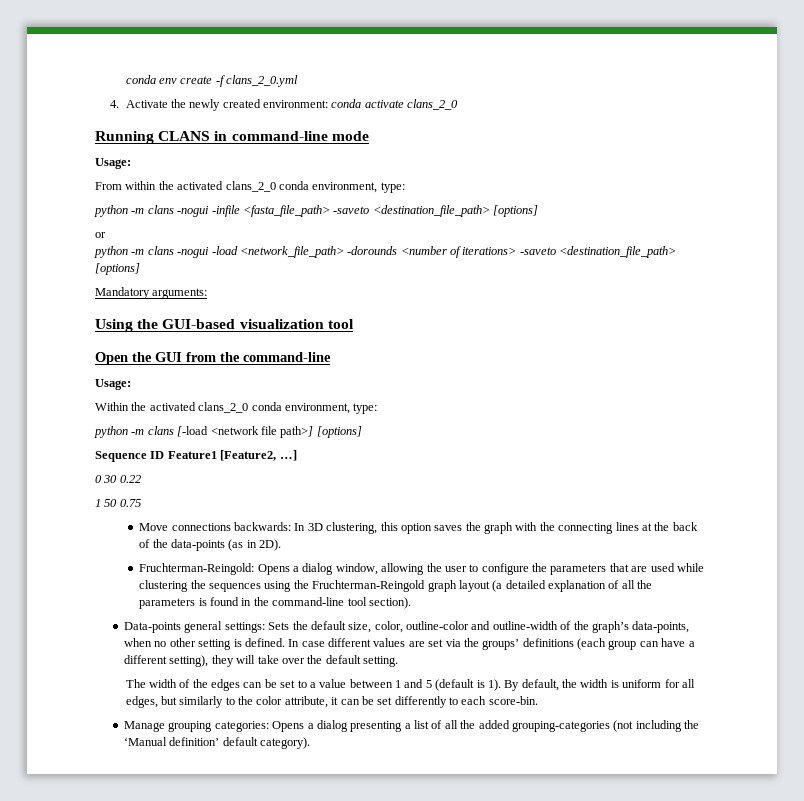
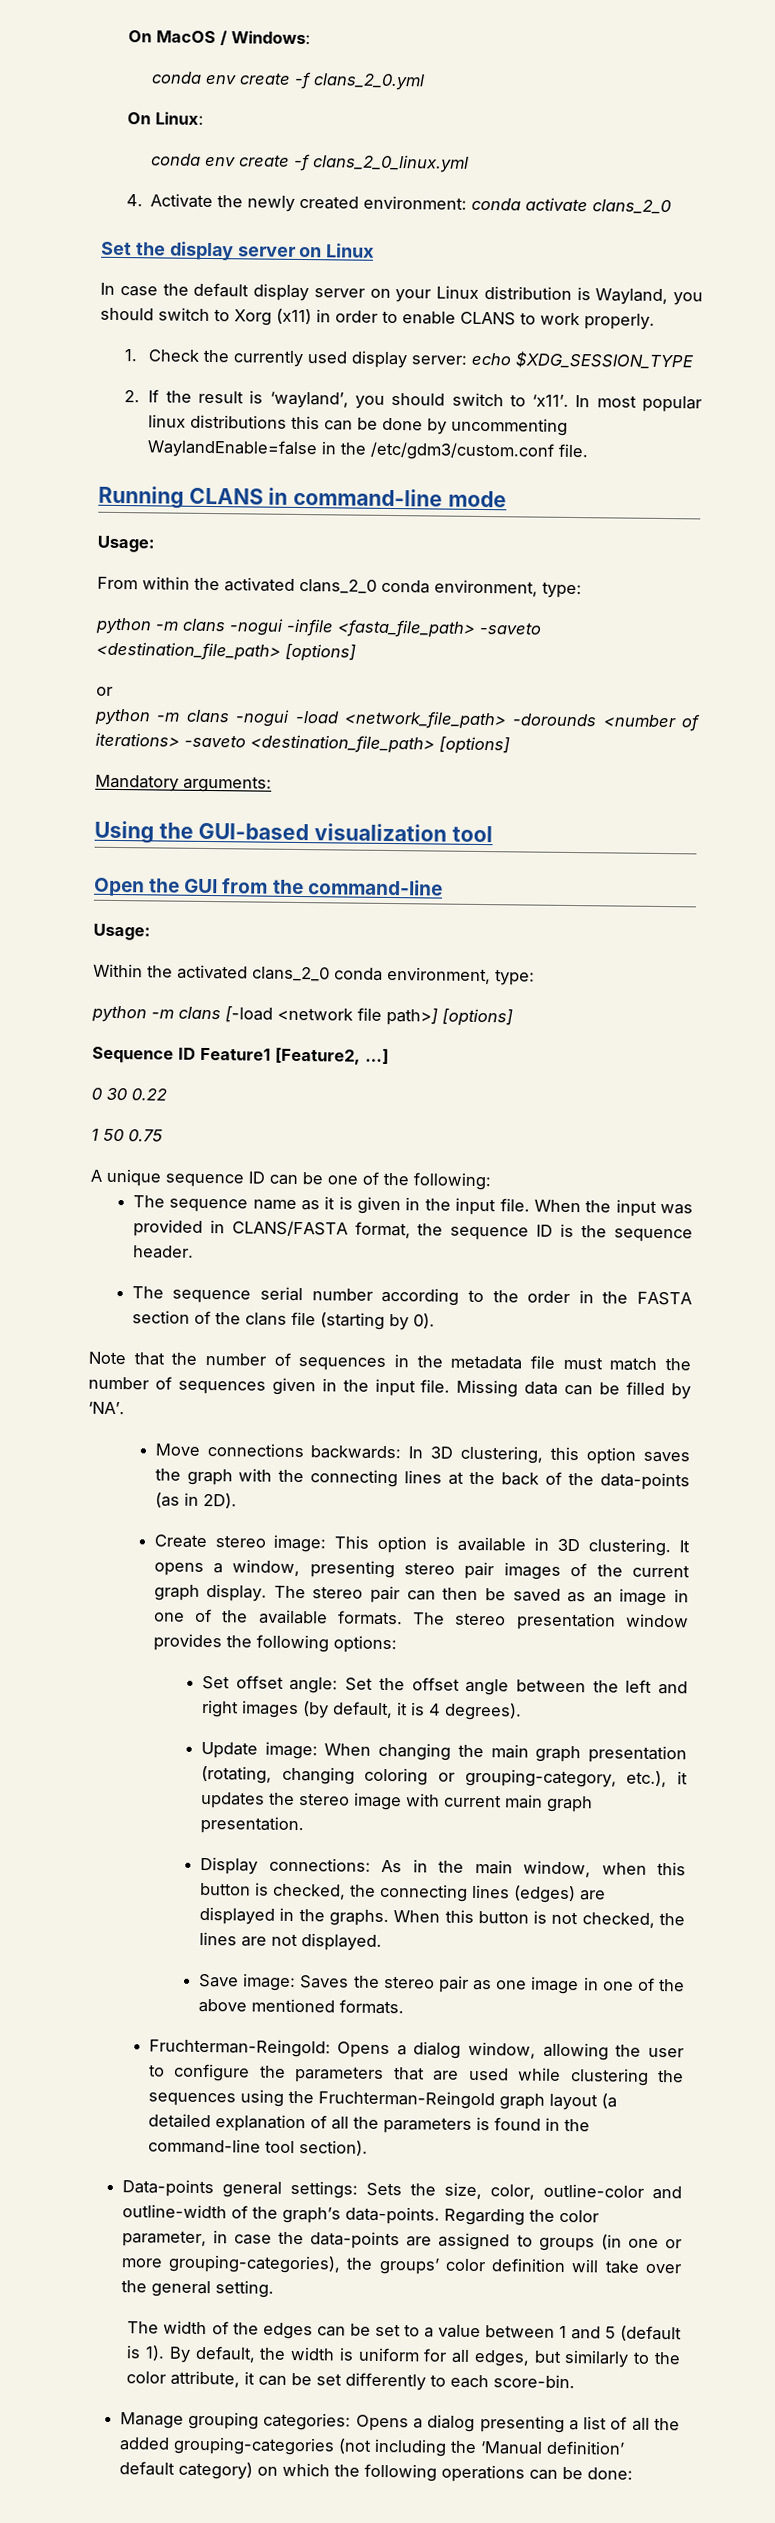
(125, 79) none -> [127,30,311,46] On MacOS / Windows: //
(299, 81) none -> [126,111,204,125] [151,153,470,173] // On Linux: // conda env create -f clans_2_0_linux.yml
(459, 104) none -> [101,241,376,261] [100,282,703,306] [100,307,655,330] [123,349,695,370] [123,389,702,413] [148,414,569,436] [147,439,589,461] // Set the display server on Linux // In case the default display server on your Linux distribution is Wayland, you should switch to Xorg (x11) in order to enable CLANS to work properly. // 1. Check the currently used display server: echo $XDG_SESSION_TYPE // 2. If the result is ‘wayland’, you should switch to ‘x11’. In most popular linux distributions this can be done by uncommenting WaylandEnable=false in the /etc/gdm3/custom.conf file.
(141, 503) none -> [90,1168,491,1191] [132,1195,693,1217] [132,1219,693,1243] [132,1245,194,1259] [131,1286,692,1306] [131,1310,435,1331] [88,1351,691,1371] [88,1376,691,1400] [88,1401,125,1415] // A unique sequence ID can be one of the following: // The sequence name as it is given in the input file. When the input was provided in CLANS/FASTA format, the sequence ID is the sequence header. // The sequence serial number according to the order in the FASTA section of the clans file (starting by 0). // Note that the number of sequences in the metadata file must match the number of sequences given in the input file. Missing data can be filled by ‘NA’.
(282, 545) none -> [153,1534,690,1557] [153,1559,690,1580] [153,1584,689,1607] [153,1608,689,1631] [152,1633,397,1654] [202,1675,688,1696] [201,1699,523,1721] [201,1741,687,1764] [201,1765,688,1788] [200,1791,594,1813] [200,1815,305,1835] [200,1856,686,1878] [200,1882,607,1904] [199,1906,686,1928] [199,1931,383,1951] [199,1973,685,1995] [198,1998,405,2015] // Create stereo image: This option is available in 3D clustering. It opens a window, presenting stereo pair images of the current graph display. The stereo pair can then be saved as an image in one of the available formats. The stereo presentation window provides the following options: // Set offset angle: Set the offset angle between the left and right images (by default, it is 4 degrees). // Update image: When changing the main graph presentation (rotating, changing coloring or grouping-category, etc.), it updates the stereo image with current main graph presentation. // Display connections: As in the main window, when this button is checked, the connecting lines (edges) are displayed in the graphs. When this button is not checked, the lines are not displayed. // Save image: Saves the stereo pair as one image in one of the above mentioned formats.
[310,621,346,630] default -> (436, 2189) none
[632,621,690,633] [124,638,695,650] [124,655,234,667] data-points, when no other setting is defined. In case different values are set via the groups’ definitions (each group can have a different setting), they -> [344,2206,599,2226] [121,2230,683,2252] [120,2254,567,2275] data-points. Regarding the color parameter, in case the data-points are assigned to groups (in one or more grouping-categories), the groups’ color definition
[325,655,361,664] default -> [150,2280,211,2298] general
[260,737,311,749] category). -> [177,2461,633,2483] category) on which the following operations can be done:

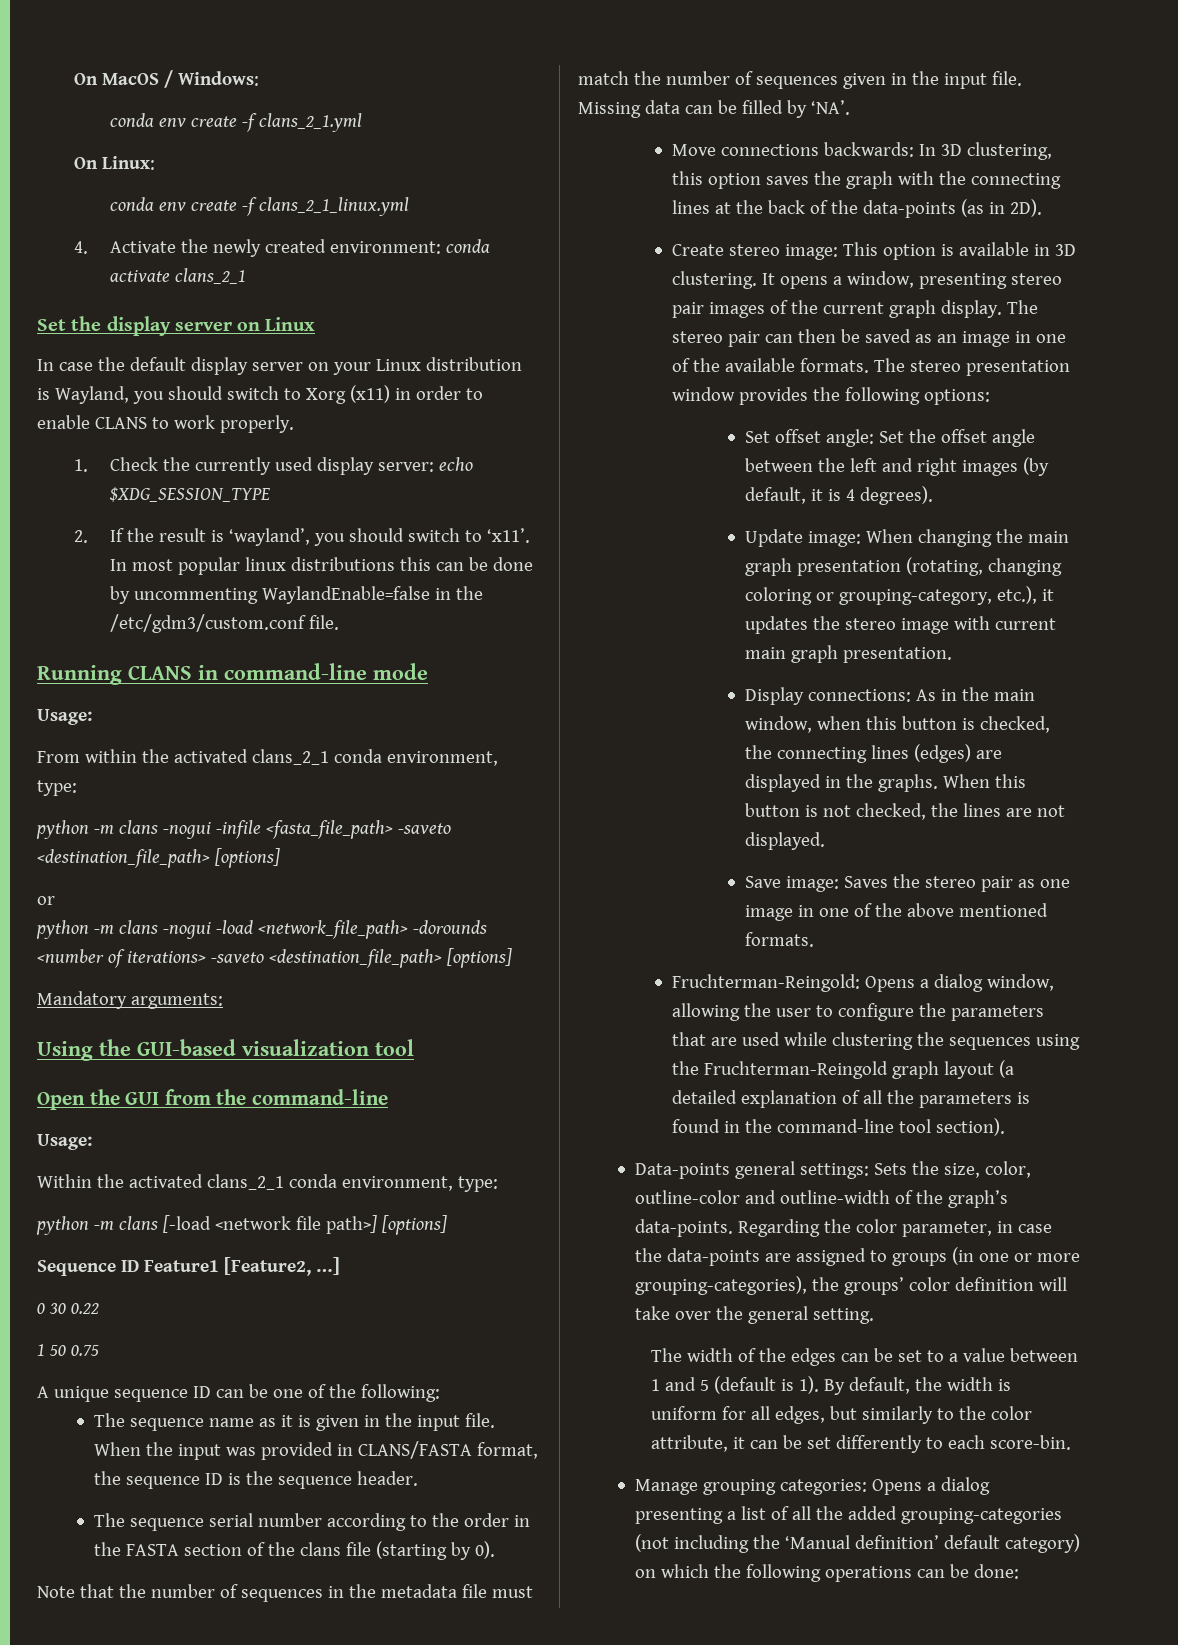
[313,73,426,91] clans_2_0.yml -> [259,113,363,132] clans_2_1.yml
[312,154,470,173] clans_2_0_linux.yml -> [259,197,410,216] clans_2_1_linux.yml
[592,199,673,215] clans_2_0 -> [175,268,247,284] clans_2_1
[299,578,377,594] clans_2_0 -> [251,749,329,765] clans_2_1
[252,966,330,982] clans_2_0 -> [206,1174,284,1190] clans_2_1

